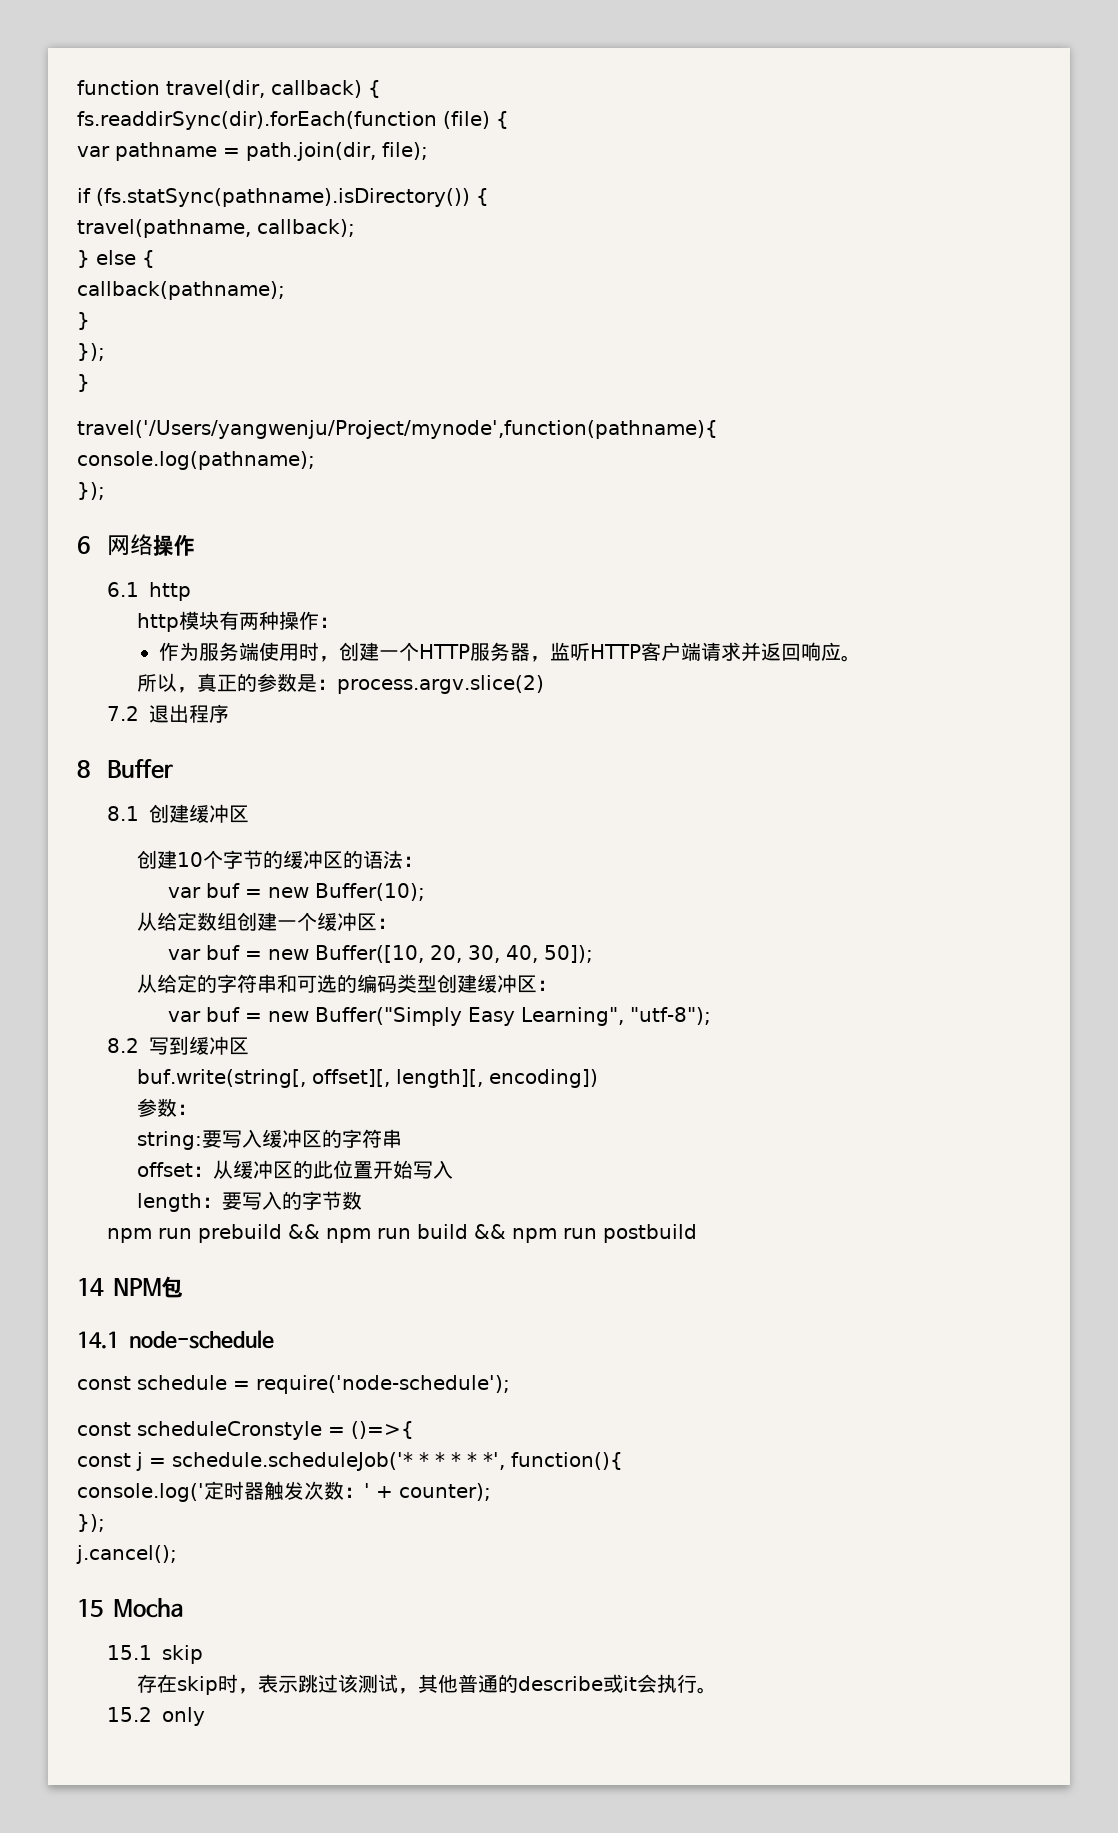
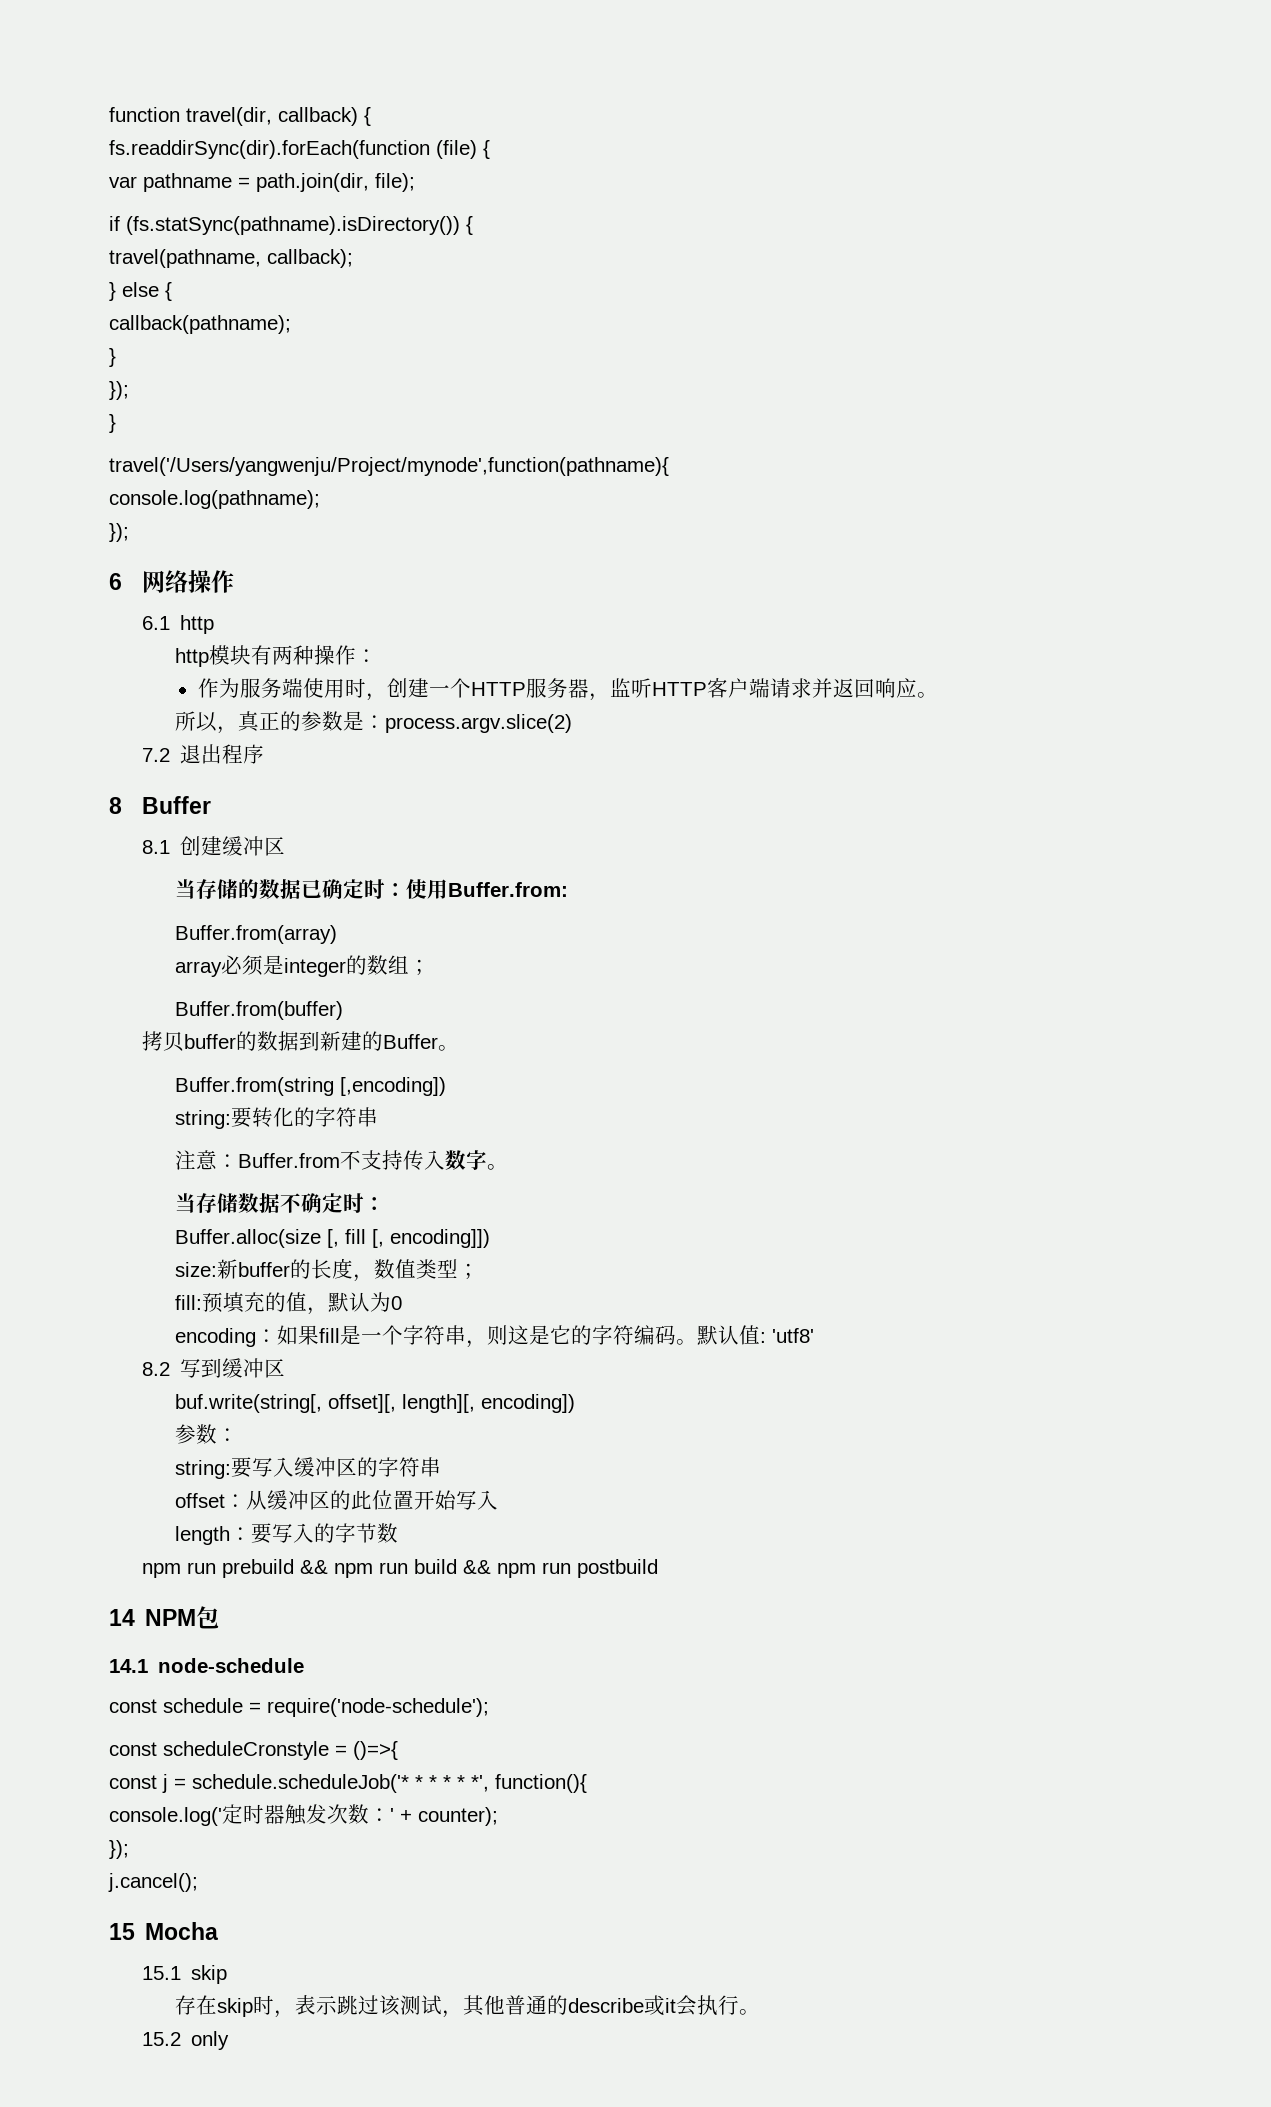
[137,850,424,869] [167,883,425,901] [137,912,398,931] [167,945,593,963] [137,974,558,993] [167,1007,711,1026] 创建10个字节的缓冲区的语法： // var buf = new Buffer(10); // 从给定数组创建一个缓冲区： // var buf = new Buffer([10, 20, 30, 40, 50]); // 从给定的字符串和可选的编码类型创建缓冲区： // var buf = new Buffer("Simply Easy Learning", "utf-8"); -> [175,879,569,899] [175,925,338,944] [175,955,431,977] [175,1001,344,1020] [142,1031,460,1052] [175,1077,447,1096] [175,1107,379,1129] [175,1150,509,1170] [175,1193,386,1213] [175,1229,491,1248] [175,1258,480,1282] [175,1292,403,1315] [175,1325,815,1348] 当存储的数据已确定时：使用Buffer.from: // Buffer.from(array) // array必须是integer的数组； // Buffer.from(buffer) // 拷贝buffer的数据到新建的Buffer。 // Buffer.from(string [,encoding]) // string:要转化的字符串 // 注意：Buffer.from不支持传入数字。 // 当存储数据不确定时： // Buffer.alloc(size [, fill [, encoding]]) // size:新buffer的长度，数值类型； // fill:预填充的值，默认为0 // encoding：如果fill是一个字符串，则这是它的字符编码。默认值: 'utf8'

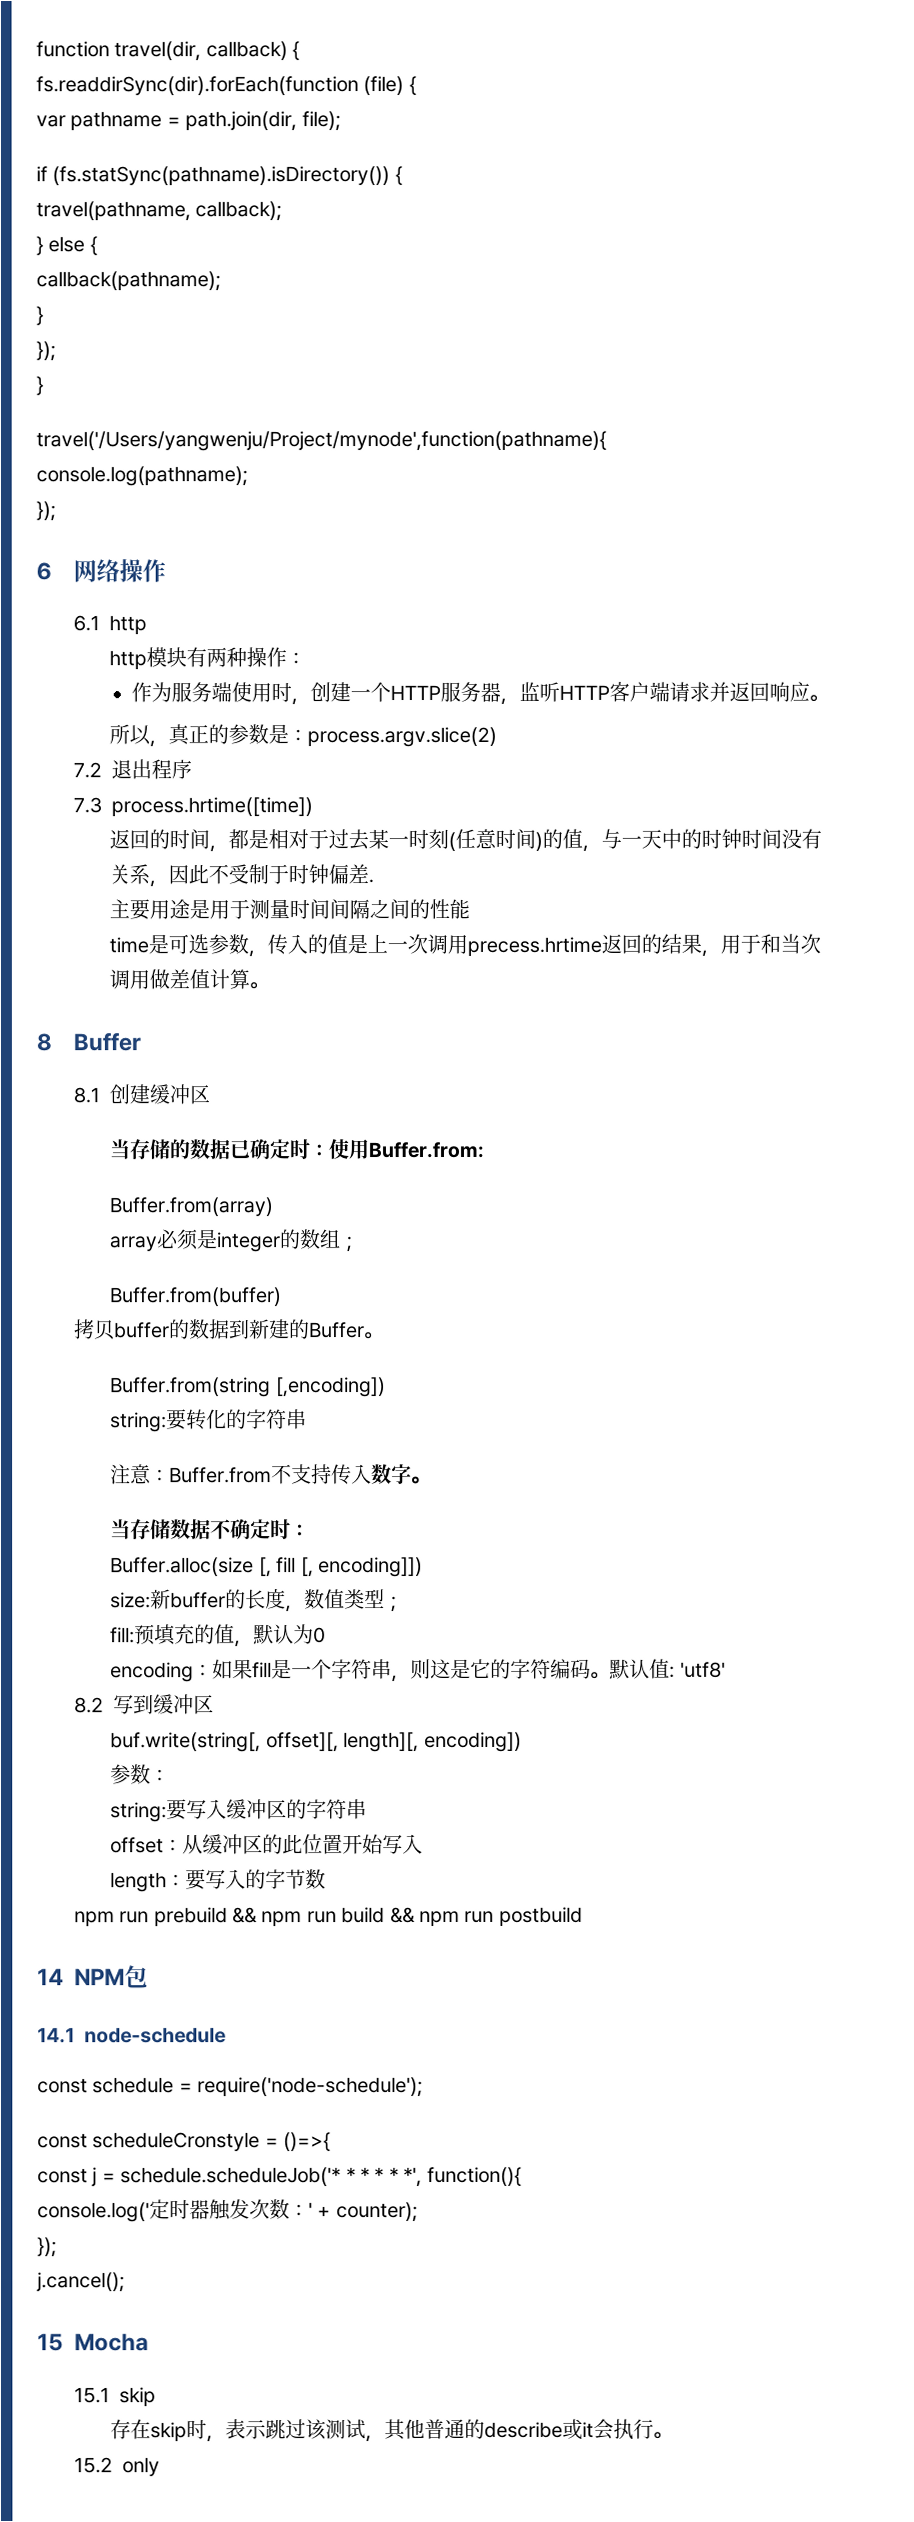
(265, 754) none -> [72,797,313,817] [109,828,823,853] [109,864,375,888] [109,898,471,921] [109,933,822,958] [109,969,270,990] // 7.3 process.hrtime([time]) // 返回的时间，都是相对于过去某一时刻(任意时间)的值，与一天中的时钟时间没有关系，因此不受制于时钟偏差. // 主要用途是用于测量时间间隔之间的性能 // time是可选参数，传入的值是上一次调用precess.hrtime返回的结果，用于和当次调用做差值计算。

